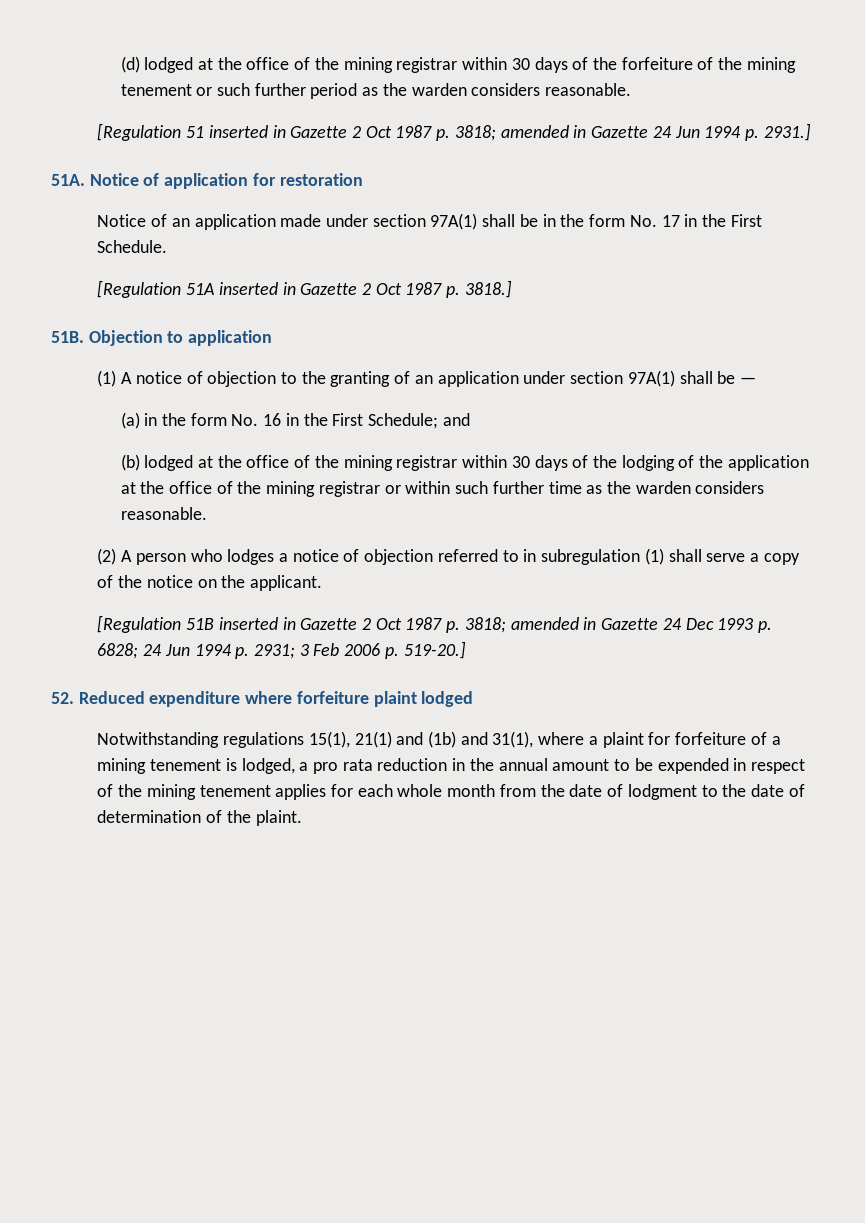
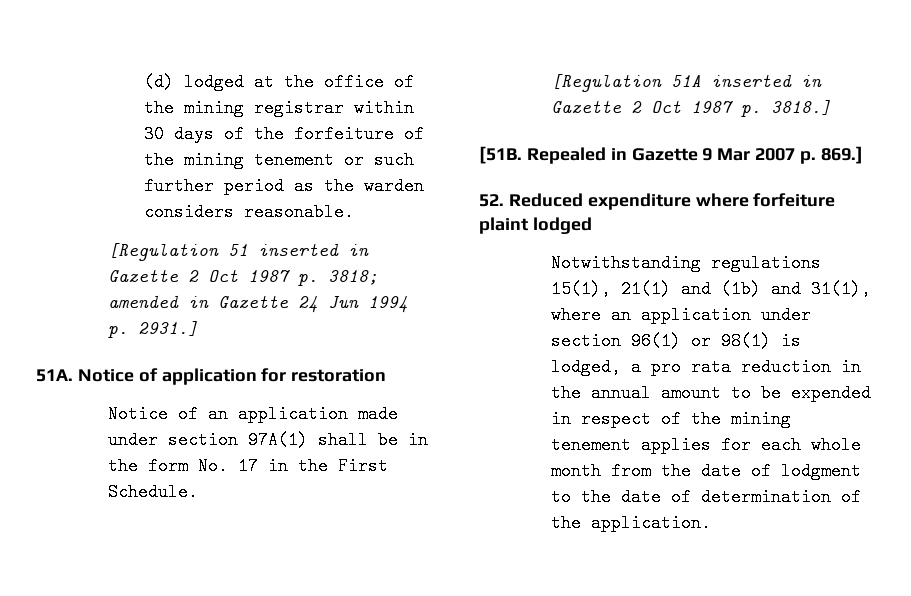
[51,330,273,346] [97,370,756,387] [120,412,470,429] [120,454,809,471] [120,481,765,497] [120,507,207,520] [97,548,800,565] [97,575,322,591] [97,615,772,633] [97,641,466,659] 51B. Objection to application // (1) A notice of objection to the granting of an application under section 97A(1) shall be — // (a) in the form No. 16 in the First Schedule; and // (b) lodged at the office of the mining registrar within 30 days of the lodging of the application at the office of the mining registrar or within such further time as the warden considers reasonable. // (2) A person who lodges a notice of objection referred to in subregulation (1) shall serve a copy of the notice on the applicant. // [Regulation 51B inserted in Gazette 2 Oct 1987 p. 3818; amended in Gazette 24 Dec 1993 p. 6828; 24 Jun 1994 p. 2931; 3 Feb 2006 p. 519-20.] -> [479,146,863,164] [51B. Repealed in Gazette 9 Mar 2007 p. 869.]
[588,732,781,748] [97,758,222,774] a plaint for forfeiture of a mining tenement -> [611,306,812,324] [551,332,772,350] an application under section 96(1) or 98(1)
[255,810,302,826] plaint. -> [591,514,712,532] application.

